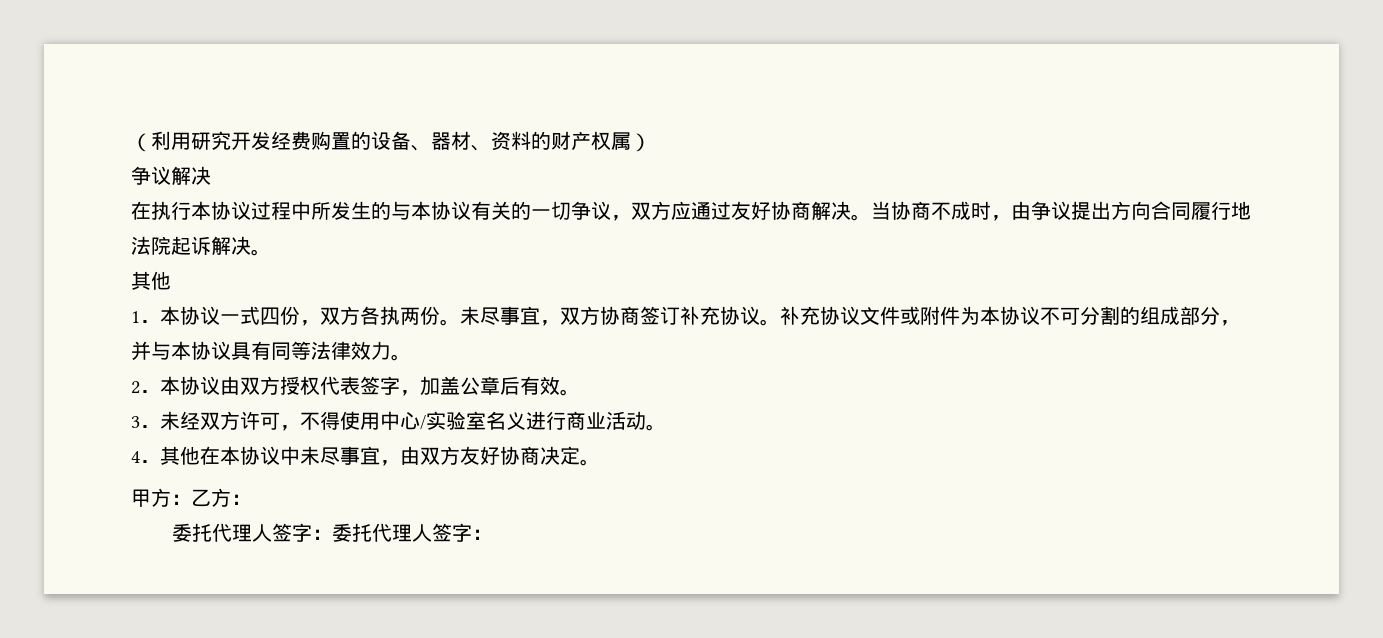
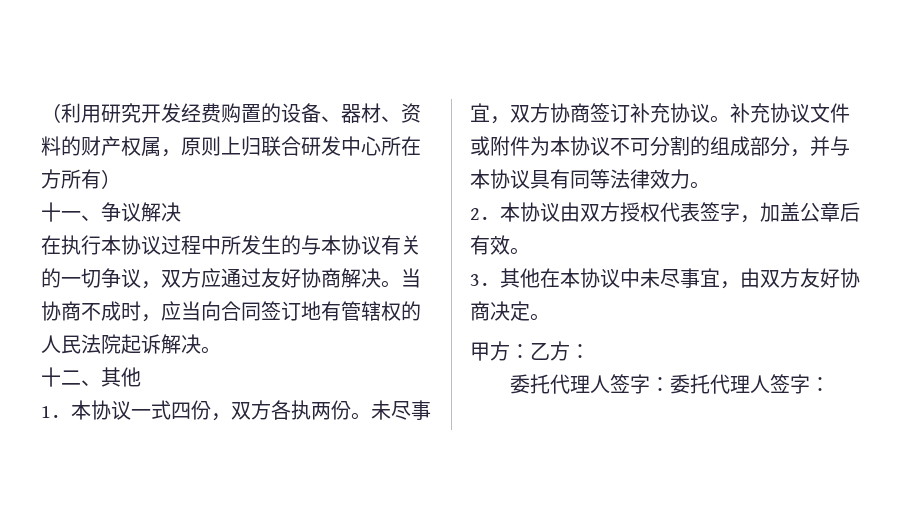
(631, 141) none -> [161,136,421,157] [41,169,101,189] ，原则上归联合研发中心所在方所有
(651, 142) none -> [41,202,101,222] 十一、
[1011,201,1251,220] 由争议提出方向合同履行地 -> [161,301,421,321] [41,335,81,354] 应当向合同签订地有管辖权的人民
(271, 252) none -> [41,367,101,387] 十二、
[160,411,666,431] [131,451,160,463] 未经双方许可，不得使用中心/实验室名义进行商业活动。 // 4． -> (500, 284) none

